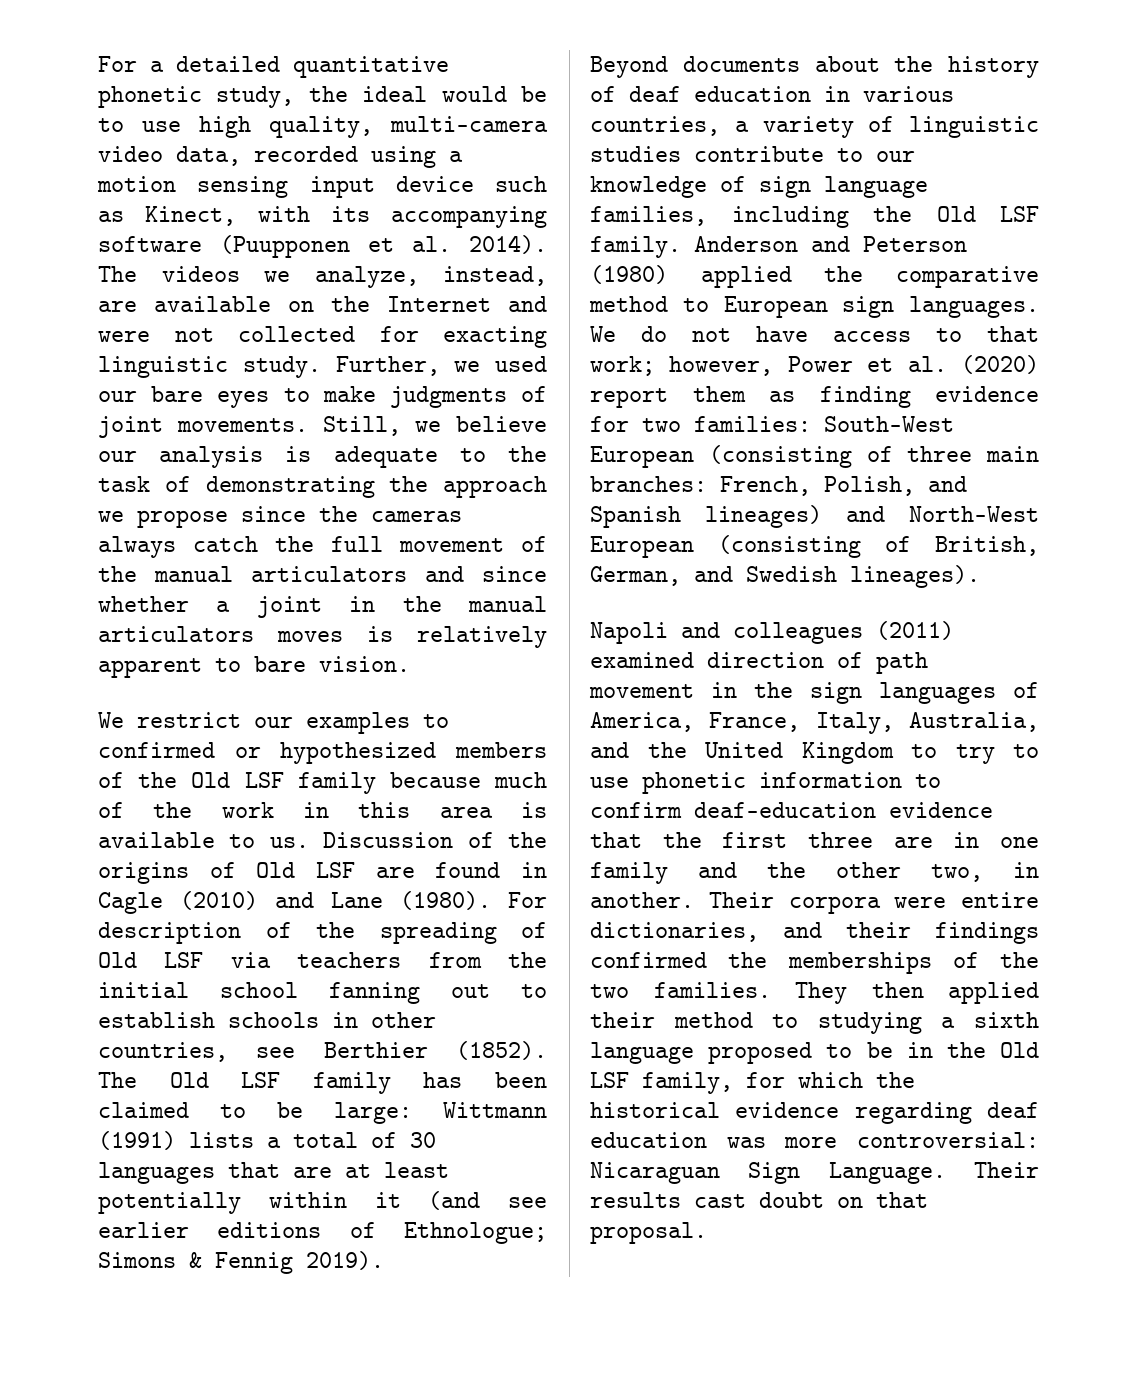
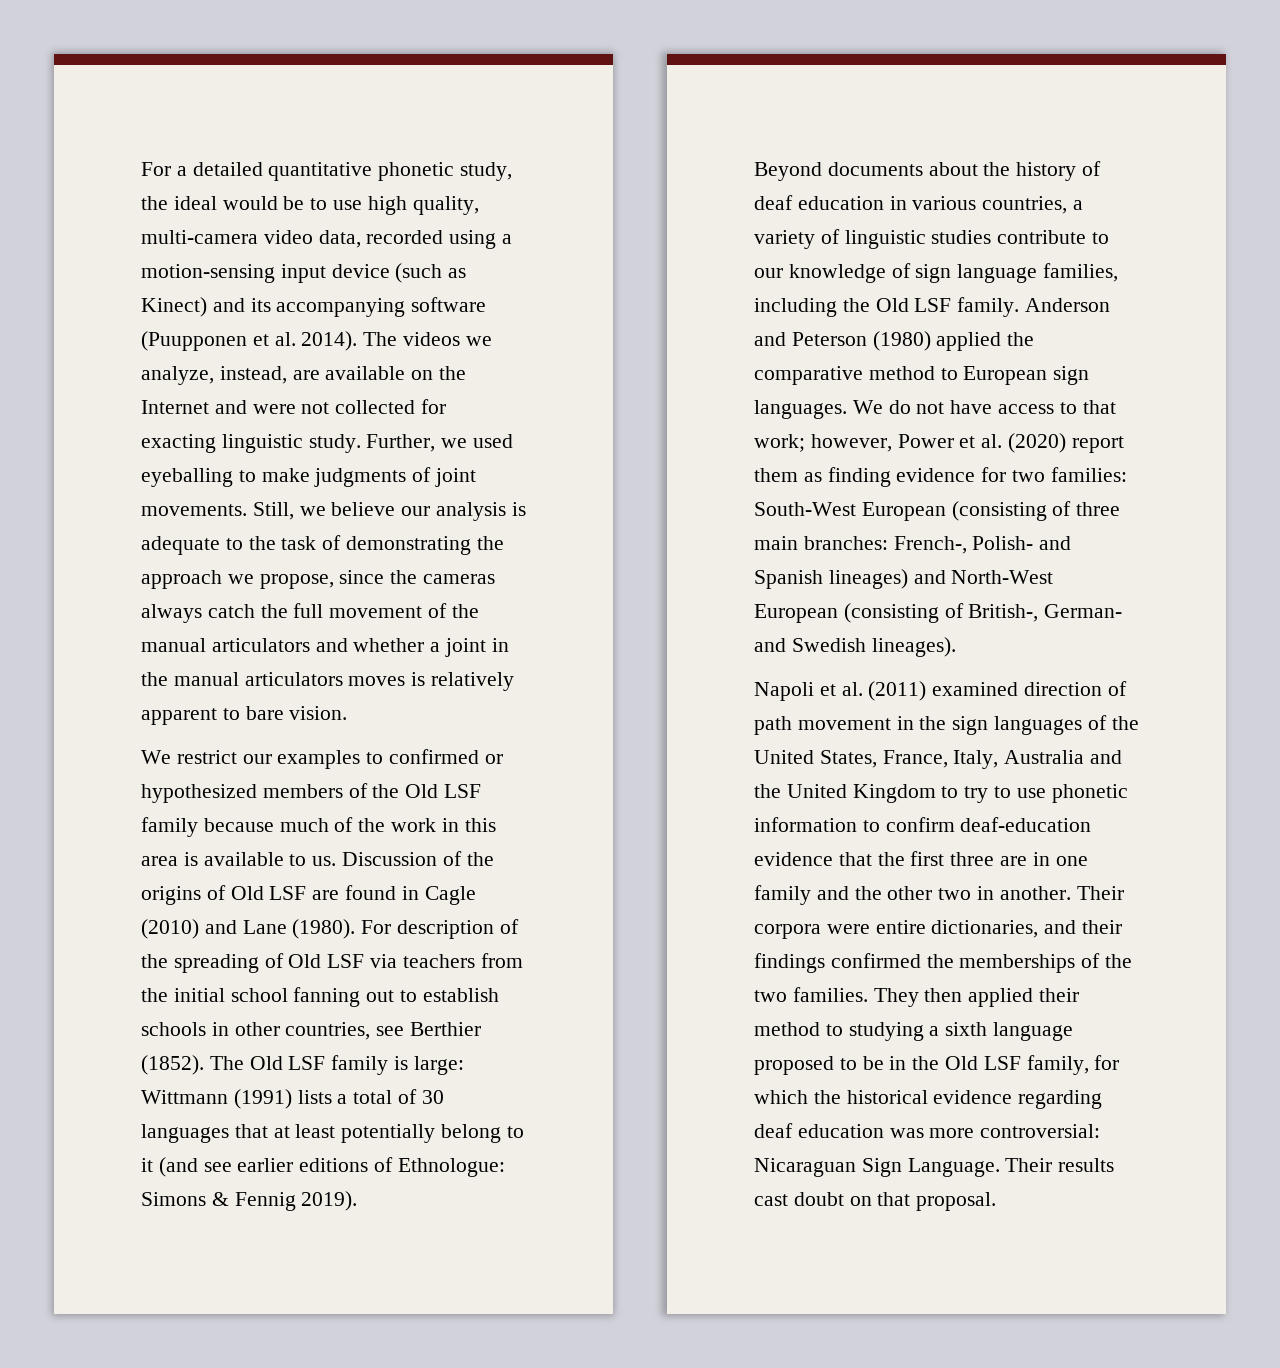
[97,176,547,198] [98,206,310,226] motion sensing input device such as Kinect, with -> [141,263,467,283] [141,297,245,317] motion-sensing input device (such as Kinect) and
[98,386,270,408] our bare eyes -> [141,468,233,487] eyeballing
[137,510,228,528] propose -> [259,574,334,589] propose,
[482,566,547,582] since -> (348, 645) none
[423,1072,547,1088] [98,1102,303,1118] has been claimed to be -> [394,1056,409,1070] is
[293,1167,332,1178] are -> (268, 1131) none
[268,1192,347,1208] within -> [441,1124,524,1143] belong to
[404,1222,547,1244] Ethnologue; -> [397,1158,505,1177] Ethnologue:
[720,476,915,496] French, Polish, -> [893,536,1034,554] French-, Polish-
[935,536,1039,556] [590,566,681,586] British, German, -> [968,604,1123,622] British-, German-
[681,622,863,644] and colleagues -> [819,682,863,696] et al.
[590,712,694,732] America, -> [1111,716,1139,730] [754,750,877,768] the United States,
[909,712,1039,732] Australia, -> [1004,750,1085,764] Australia
[931,864,983,882] two, -> [938,888,972,900] two

